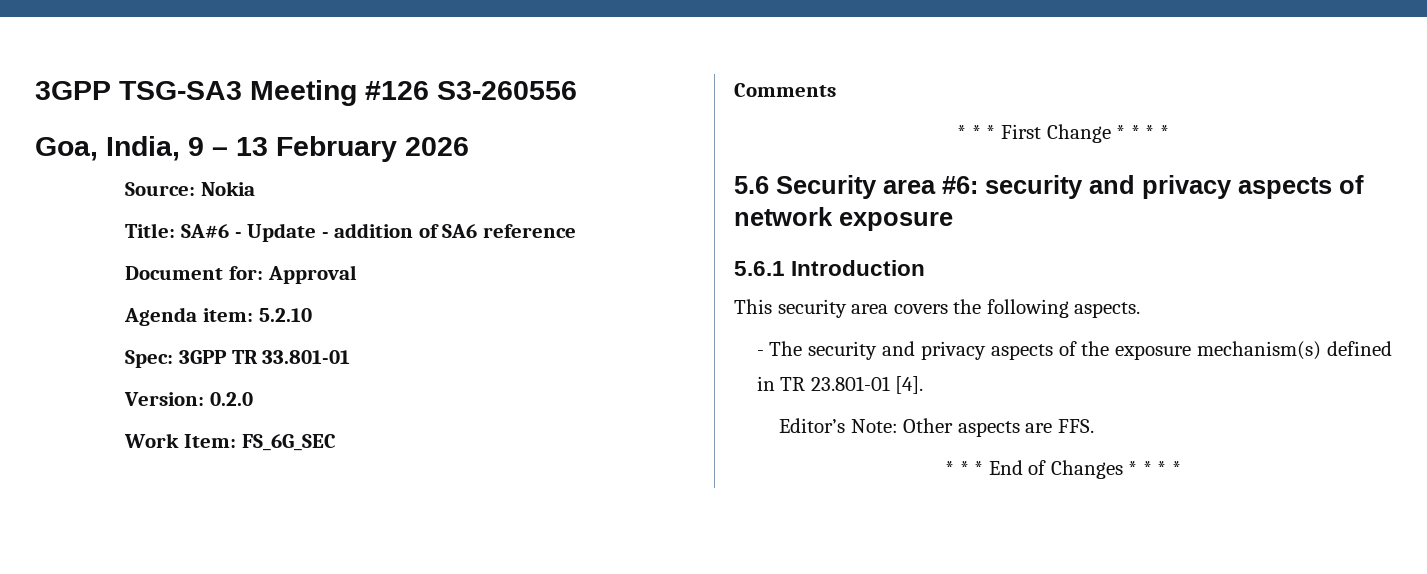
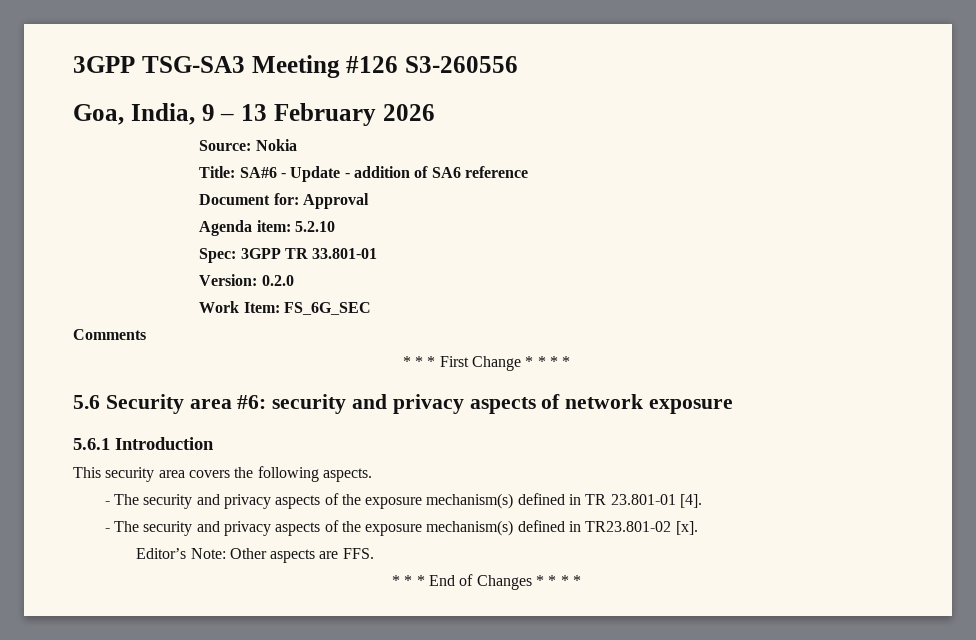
(924, 385) none -> [104,520,698,536] // - The security and privacy aspects of the exposure mechanism(s) defined in TR23.801-02 [x].

